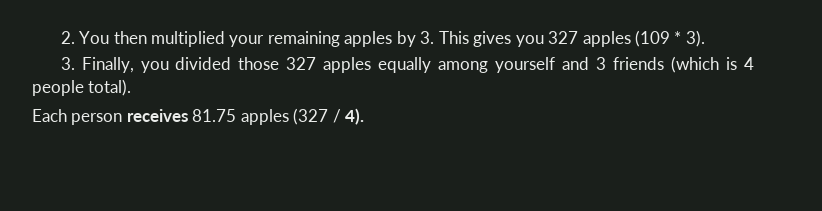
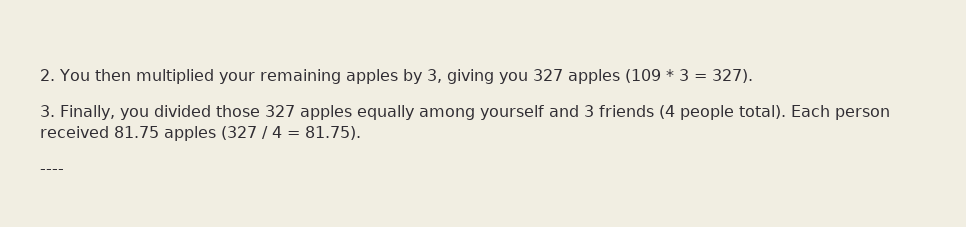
[420,31,512,47] 3. This gives -> [426,69,494,84] 3, giving
[685,30,705,47] 3). -> [678,69,753,83] 3 = 327).
[671,56,754,73] (which is 4 -> [658,105,675,119] (4
(132, 87) // -> (786, 112) none
[126,109,188,122] receives -> [40,126,109,138] received
[345,108,365,125] 4). -> [272,126,361,140] [40,169,64,174] 4 = 81.75). // ----

